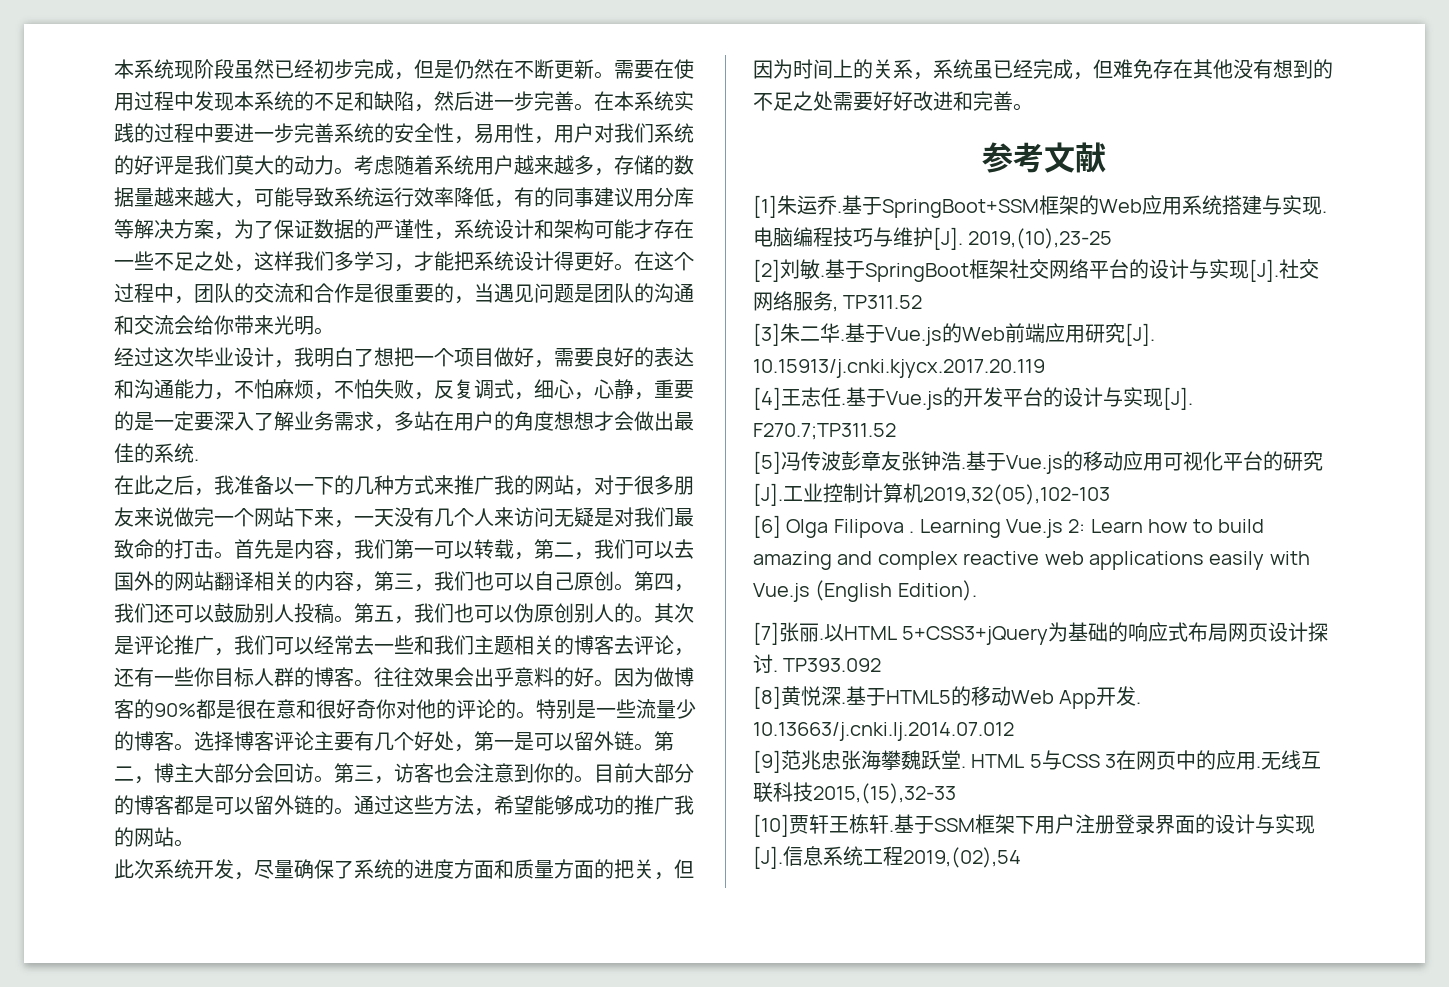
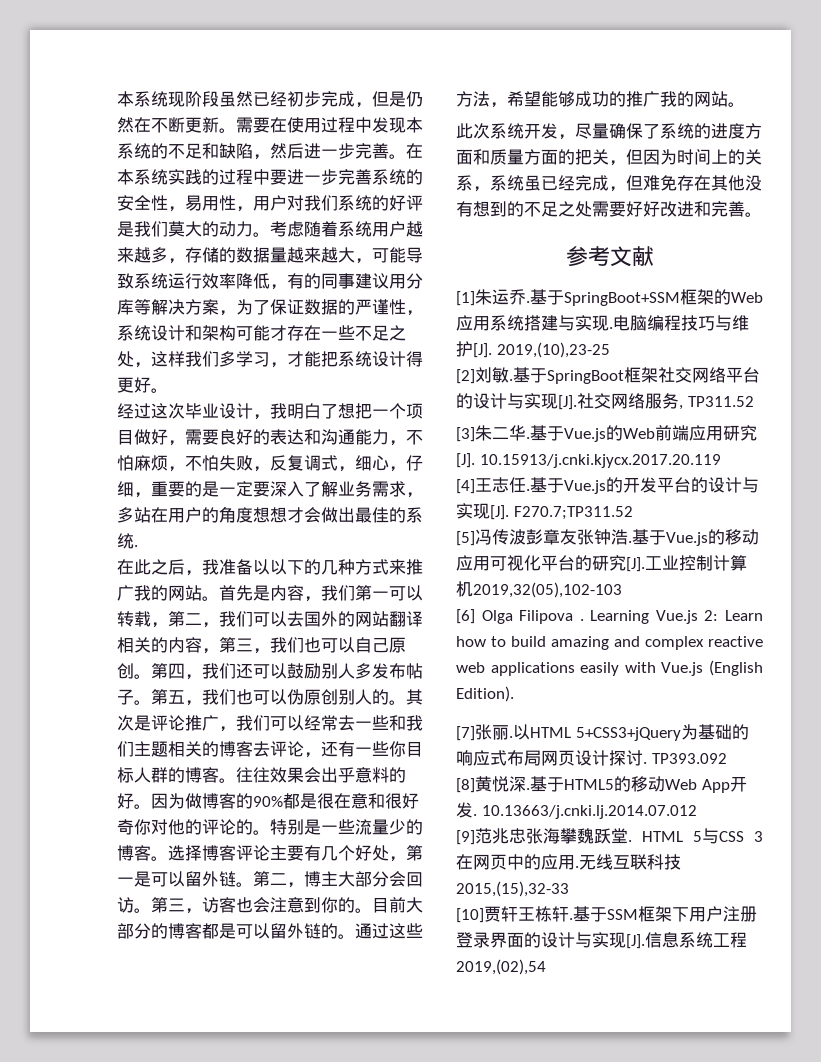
[634,251,694,271] [114,283,694,304] [114,315,334,335] 在这个过程中，团队的交流和合作是很重要的，当遇见问题是团队的沟通和交流会给你带来光明。 -> (168, 390) none
[594,379,634,399] 心静 -> [406,455,423,471] [117,481,134,497] 仔细
[294,484,314,493] 一 -> [270,559,287,575] 以
[574,475,694,496] [114,507,694,528] [114,539,214,559] ，对于很多朋友来说做完一个网站下来，一天没有几个人来访问无疑是对我们最致命的打击 -> (202, 593) none
[294,603,334,624] 投稿 -> [355,663,423,679] [117,689,134,705] 多发布帖子

